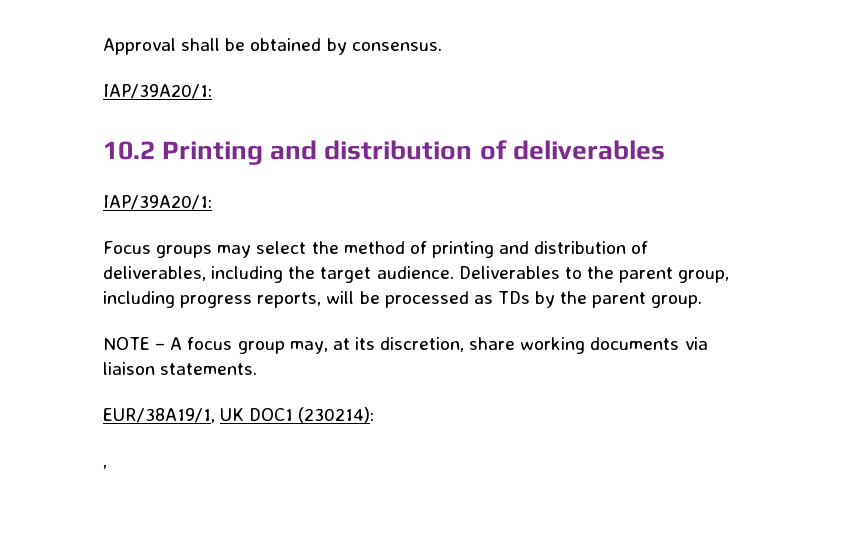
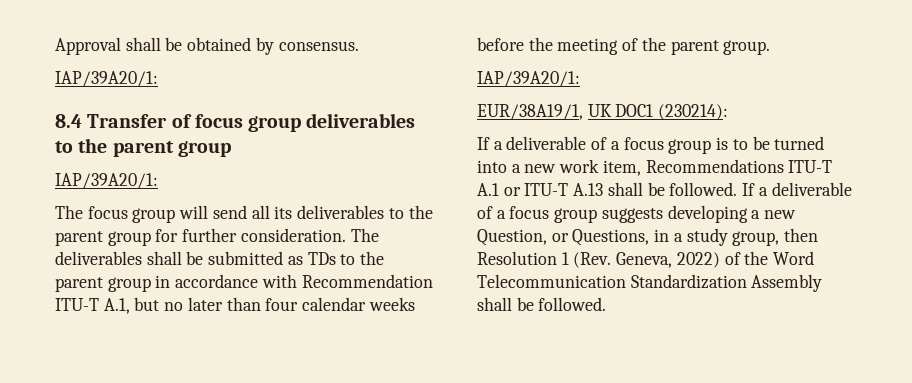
[103,140,665,165] [103,195,212,210] [103,241,649,258] [103,266,730,283] [103,291,703,308] [103,337,708,354] [103,362,258,375] [103,407,375,423] [103,465,107,469] 10.2 Printing and distribution of deliverables // IAP/39A20/1: // Focus groups may select the method of printing and distribution of deliverables, including the target audience. Deliverables to the parent group, including progress reports, will be processed as TDs by the parent group. // NOTE – A focus group may, at its discretion, share working documents via liaison statements. // EUR/38A19/1, UK DOC1 (230214): // , -> [55,113,416,132] [55,138,231,157] [55,173,158,189] [55,205,433,223] [55,228,379,246] [55,251,385,265] [55,274,433,292] [55,297,415,314] [477,37,771,55] [477,71,580,87] [477,104,729,120] [477,136,825,154] [477,159,833,176] [477,182,852,196] [477,205,797,223] [477,228,819,246] [477,251,815,268] [477,274,823,292] [477,297,607,311] 8.4 Transfer of focus group deliverables to the parent group // IAP/39A20/1: // The focus group will send all its deliverables to the parent group for further consideration. The deliverables shall be submitted as TDs to the parent group in accordance with Recommendation ITU-T A.1, but no later than four calendar weeks before the meeting of the parent group. // IAP/39A20/1: // EUR/38A19/1, UK DOC1 (230214): // If a deliverable of a focus group is to be turned into a new work item, Recommendations ITU-T A.1 or ITU-T A.13 shall be followed. If a deliverable of a focus group suggests developing a new Question, or Questions, in a study group, then Resolution 1 (Rev. Geneva, 2022) of the Word Telecommunication Standardization Assembly shall be followed.

